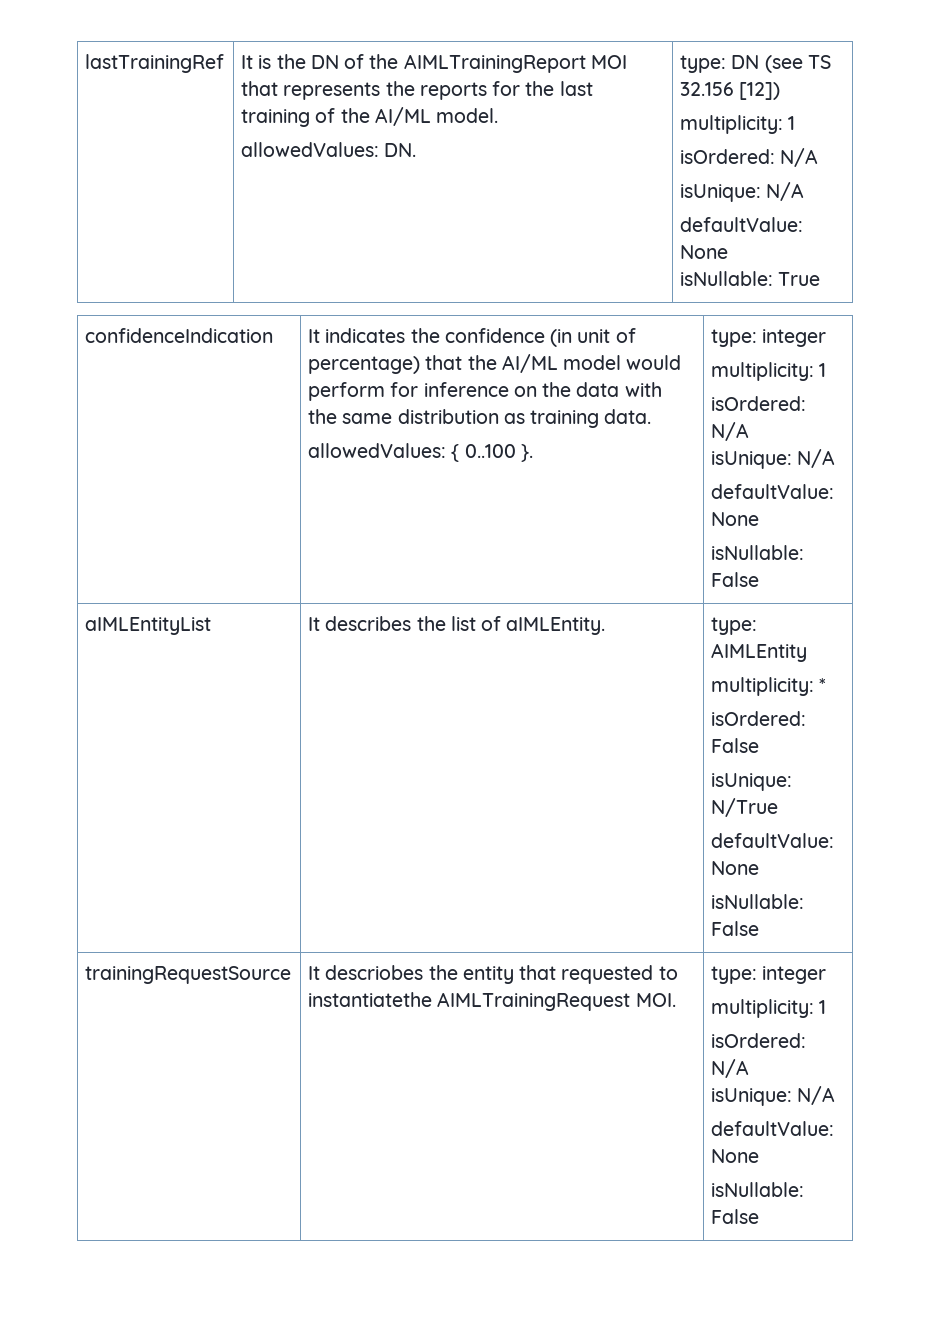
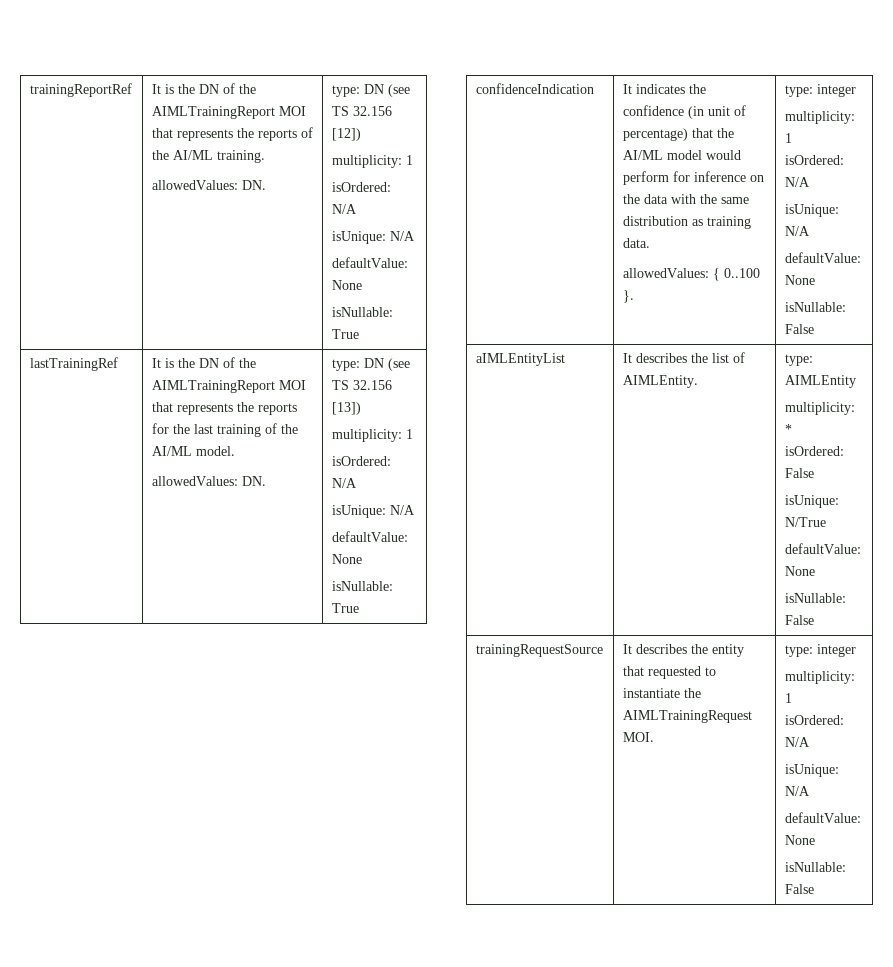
(85, 63) none -> [29,83,132,97] [151,83,256,94] [151,106,306,119] [151,127,313,141] [151,150,265,163] [151,180,266,190] [331,84,410,97] [331,106,392,116] [331,128,361,141] [331,155,413,168] [331,182,391,192] [331,204,357,214] [331,231,415,244] [331,257,408,268] [331,280,362,290] [331,307,393,317] [331,329,359,339] trainingReportRef | It is the DN of the AIMLTrainingReport MOI that represents the reports of the AI/ML training. // allowedValues: DN. | type: DN (see TS 32.156 [12]) // multiplicity: 1 // isOrdered: N/A // isUnique: N/A // defaultValue: None // isNullable: True //
[739,82,781,100] [12]) -> [331,402,361,415] [13])
[506,617,606,635] aIMLEntity. -> [622,375,698,388] AIMLEntity.
[325,965,424,980] descriobes -> [635,644,687,654] describes
[308,992,433,1007] instantiatethe -> [622,688,701,698] instantiate the

